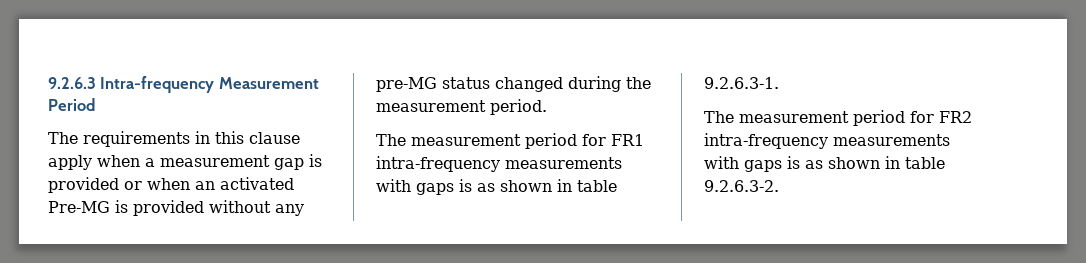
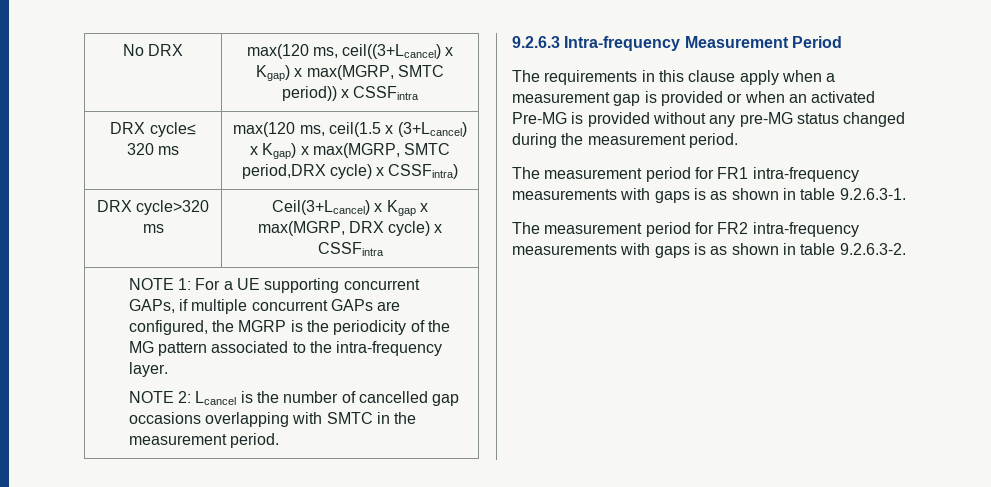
(48, 83) none -> [122,44,184,56] [246,44,454,59] [256,65,444,81] [281,86,420,101] [110,122,196,137] [126,143,180,155] [233,122,467,137] [249,143,451,159] [241,164,459,179] [96,200,210,215] [142,224,164,233] [272,200,428,216] [257,221,443,236] [317,242,384,256] [128,278,420,293] [128,299,401,314] [128,320,450,335] [128,341,443,356] [128,362,168,377] [128,391,460,406] [128,412,417,427] [128,433,279,448] No DRX | max(120 ms, ceil((3+Lcancel) x Kgap) x max(MGRP, SMTC period)) x CSSFintra // DRX cycle≤ 320 ms | max(120 ms, ceil(1.5 x (3+Lcancel) x Kgap) x max(MGRP, SMTC period,DRX cycle) x CSSFintra) // DRX cycle>320 ms | Ceil(3+Lcancel) x Kgap x max(MGRP, DRX cycle) x CSSFintra // NOTE 1: For a UE supporting concurrent GAPs, if multiple concurrent GAPs are configured, the MGRP is the periodicity of the MG pattern associated to the intra-frequency layer. // NOTE 2: Lcancel is the number of cancelled gap occasions overlapping with SMTC in the measurement period. //

